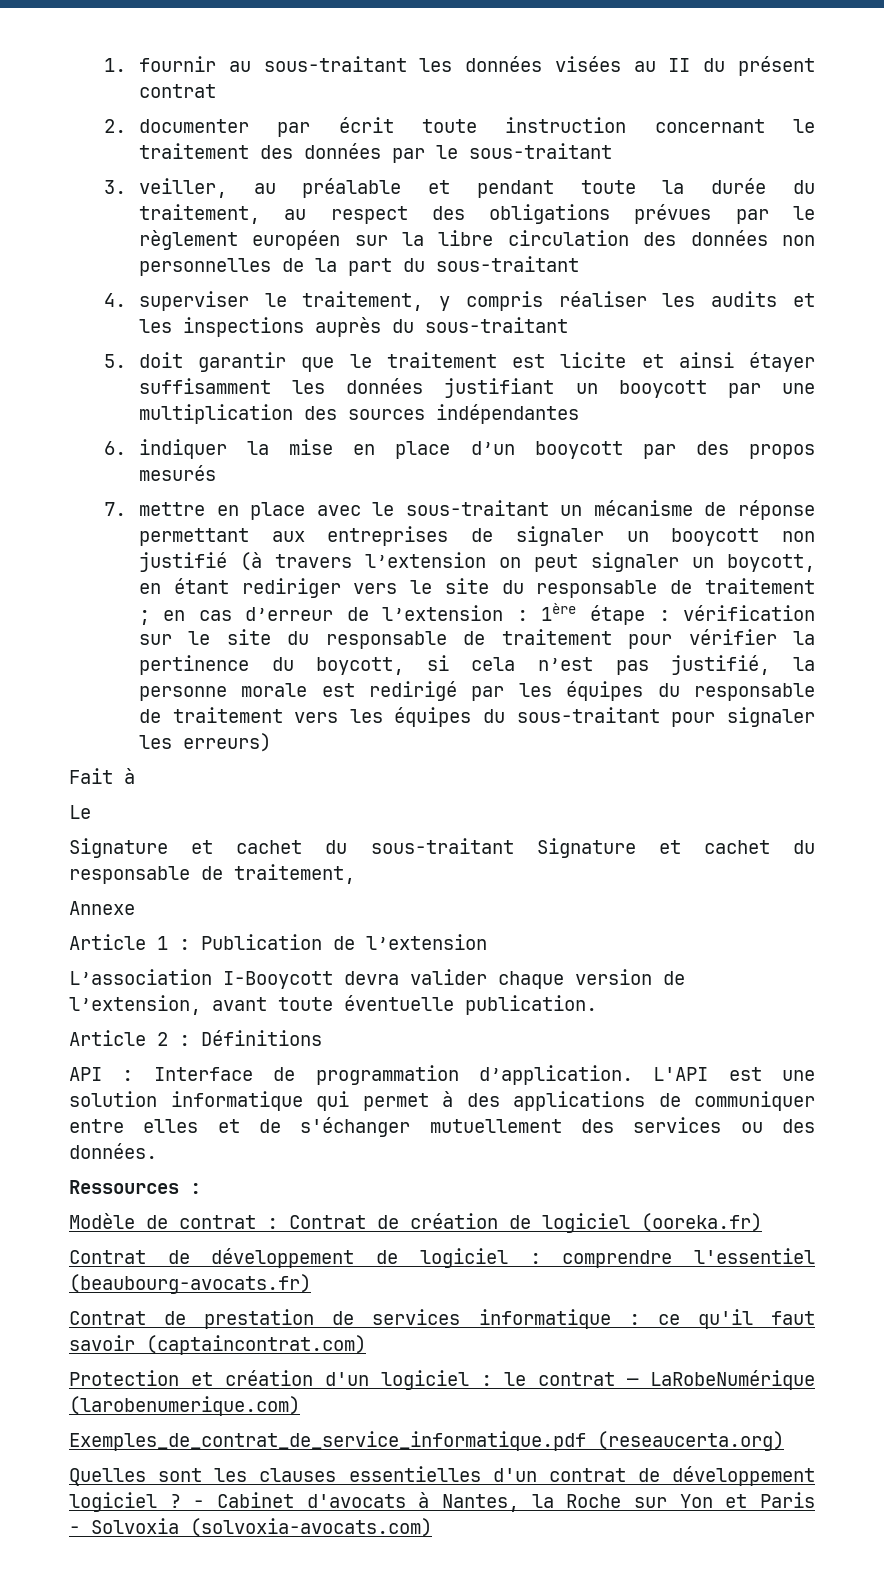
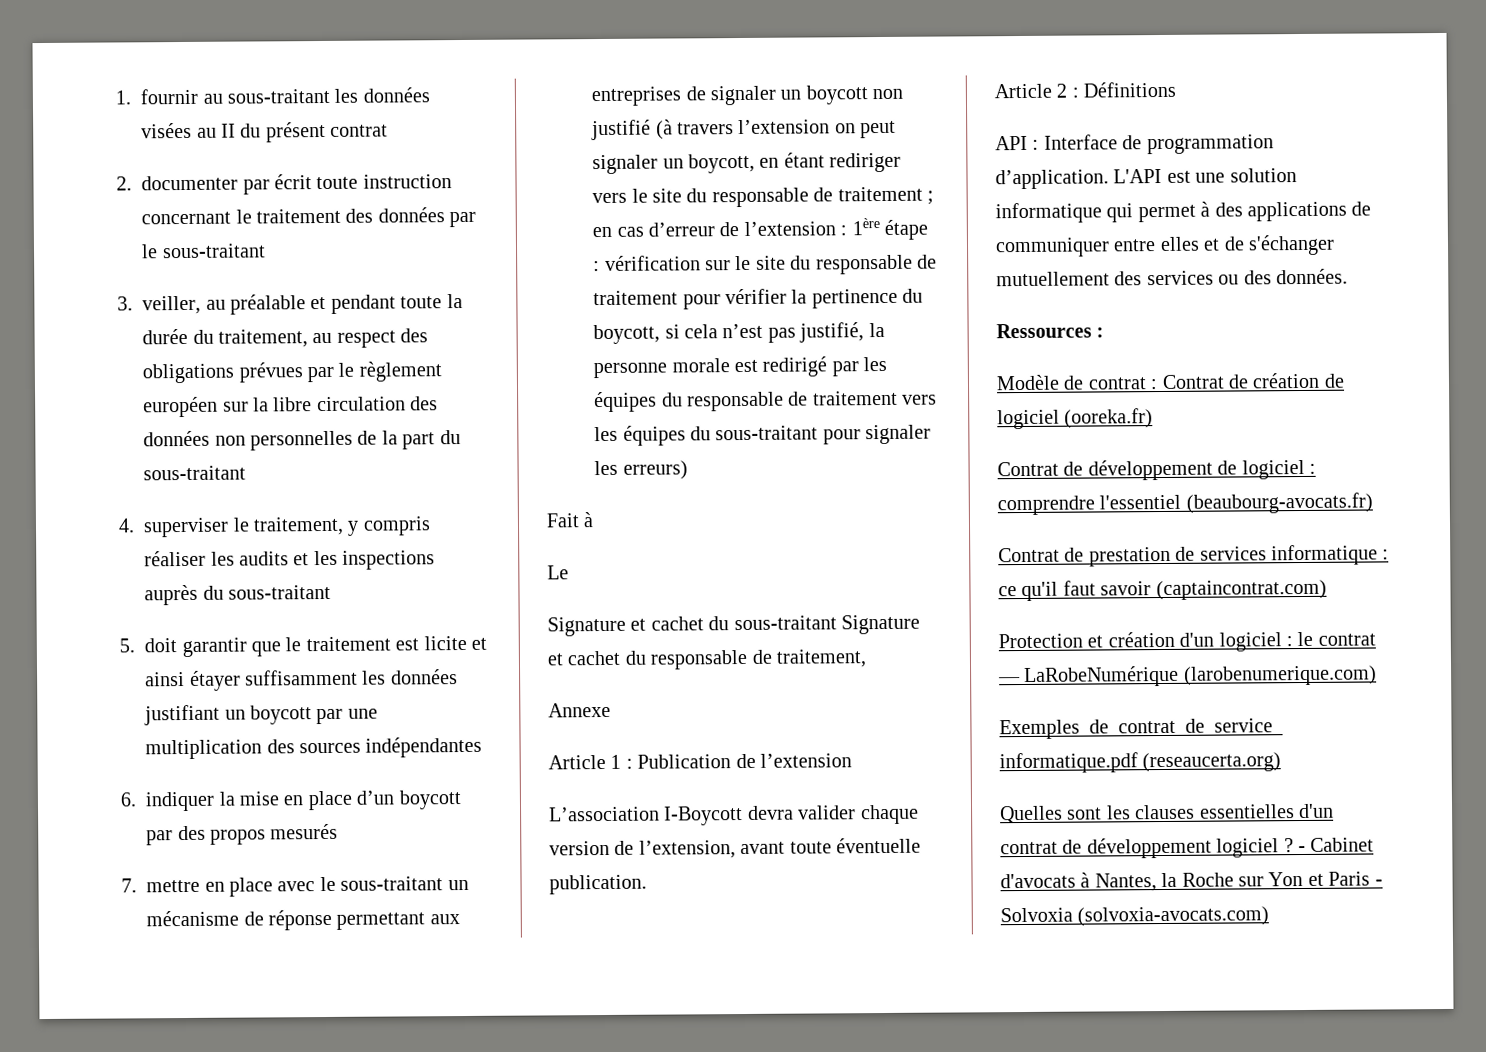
[618,380,707,398] booycott -> [249,705,312,725] boycott
[534,441,623,459] booycott -> [398,790,462,810] boycott
[671,528,760,546] booycott -> [805,85,868,105] boycott
[223,971,333,989] I-Booycott -> [664,806,744,826] I-Boycott

